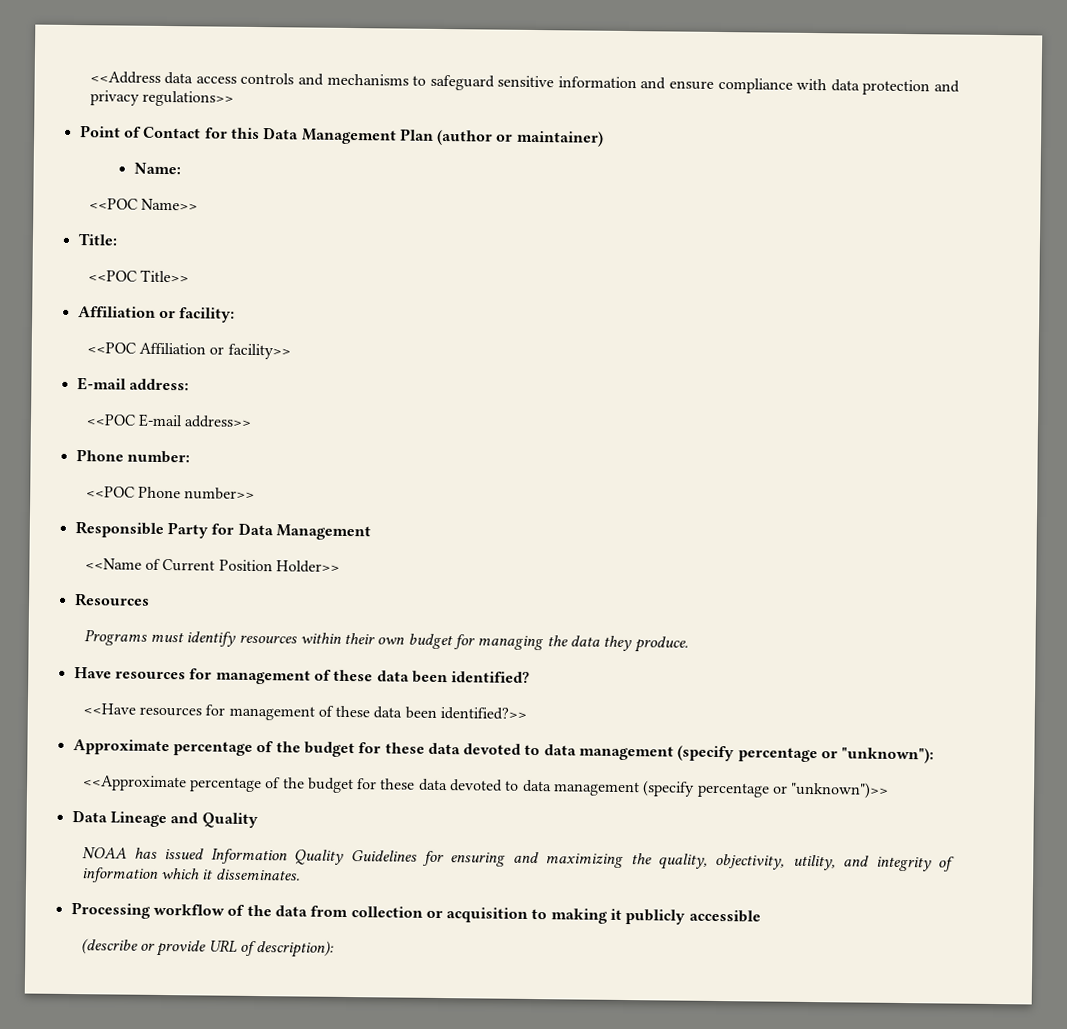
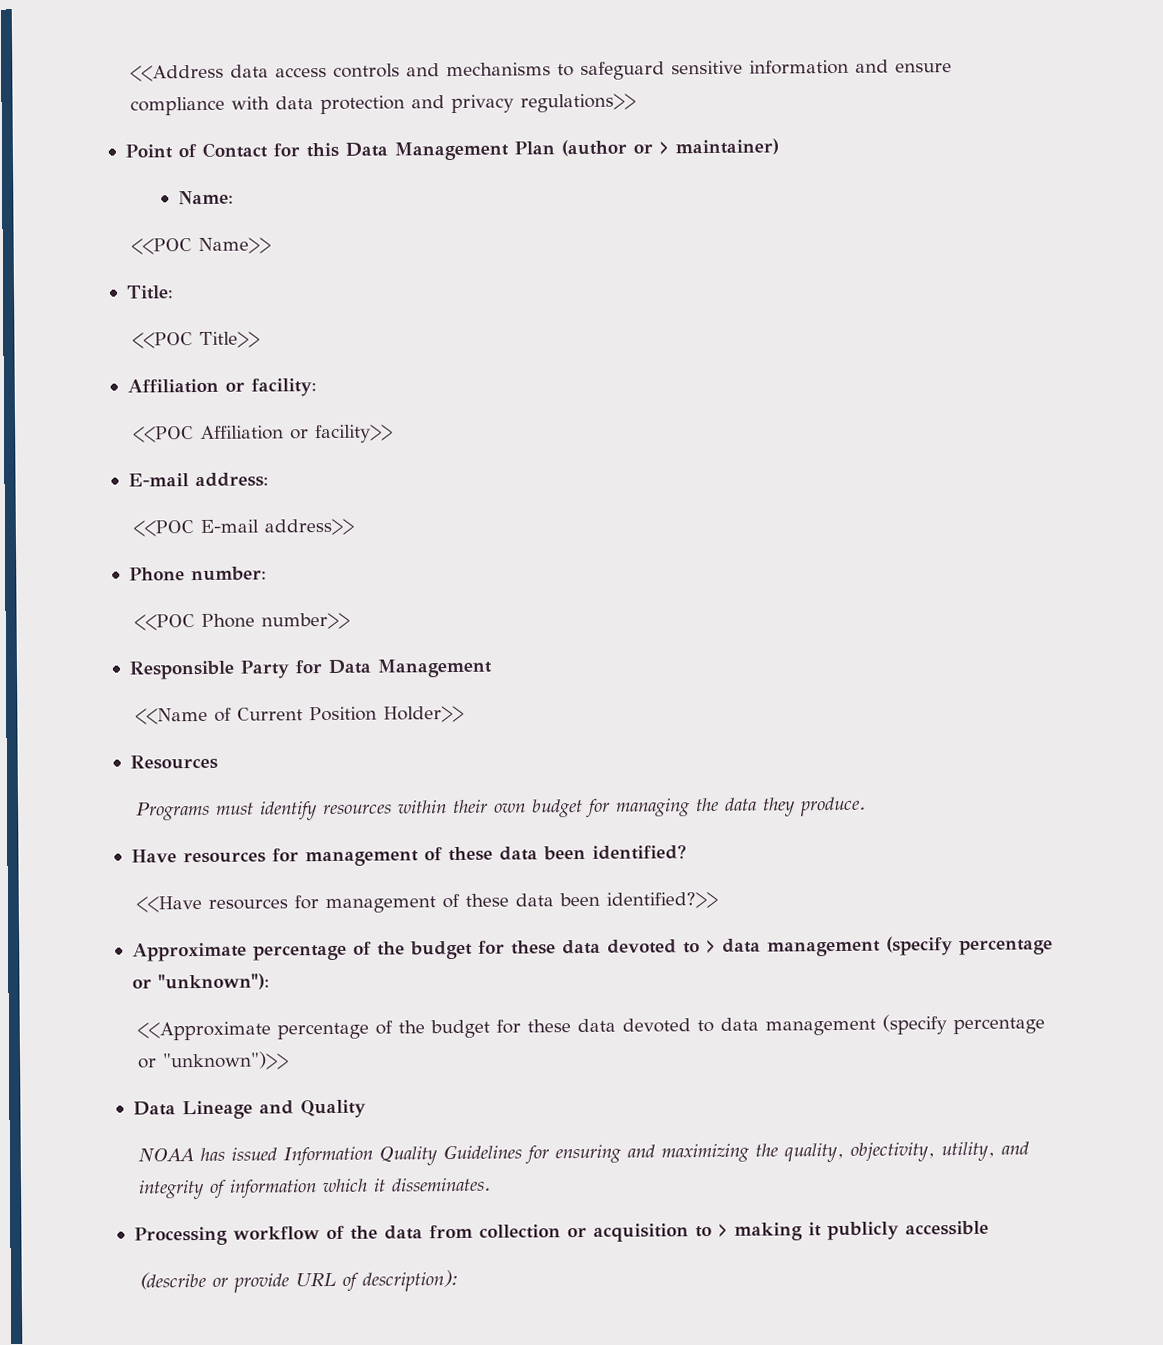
(514, 138) none -> [658,141,669,155] >
(541, 750) none -> [705,939,716,954] >
(548, 914) none -> [717,1223,728,1237] >

